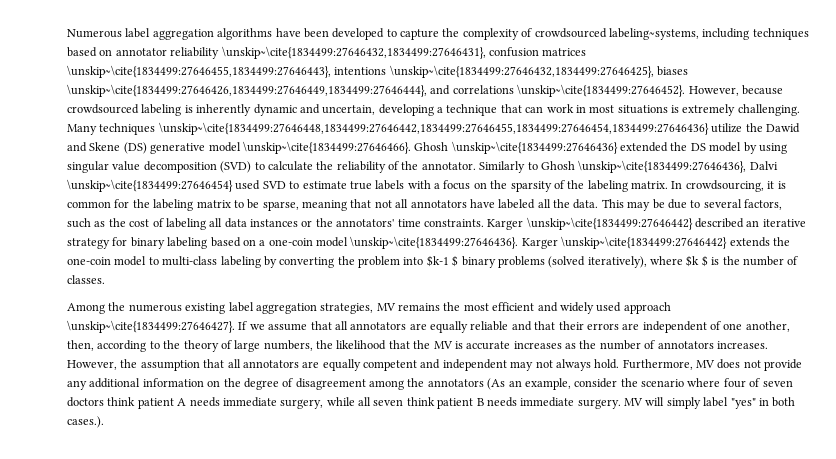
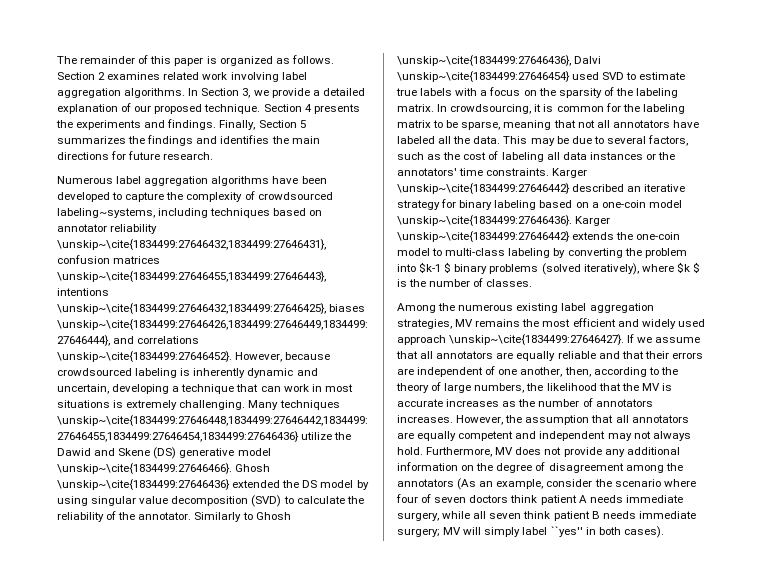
(67, 33) none -> [57,55,334,66] [57,72,307,82] [57,88,365,98] [57,103,360,114] [56,119,306,130] [57,135,320,146] [57,151,214,160] The remainder of this paper is organized as follows. Section 2 examines related work involving label aggregation algorithms. In Section 3, we provide a detailed explanation of our proposed technique. Section 4 presents the experiments and findings. Finally, Section 5 summarizes the findings and identifies the main directions for future research. //
[577,399,621,409] surgery. -> [397,528,440,537] surgery;
[730,398,756,409] "yes" -> [550,526,583,537] ``yes''
[67,416,104,428] cases.). -> [623,526,664,538] cases).

